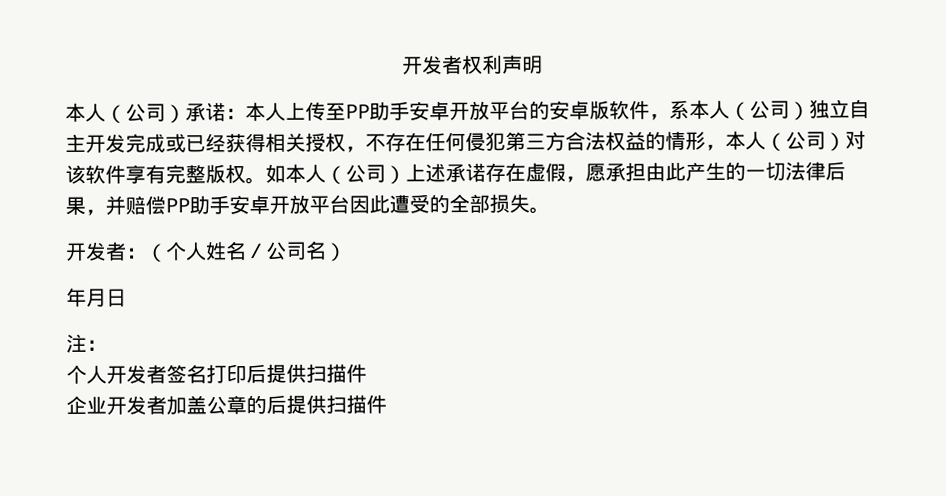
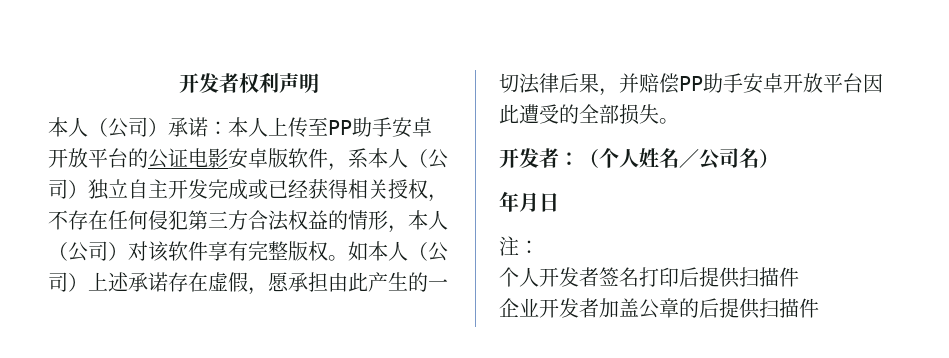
(550, 110) none -> [148,148,228,169] 公证电影

